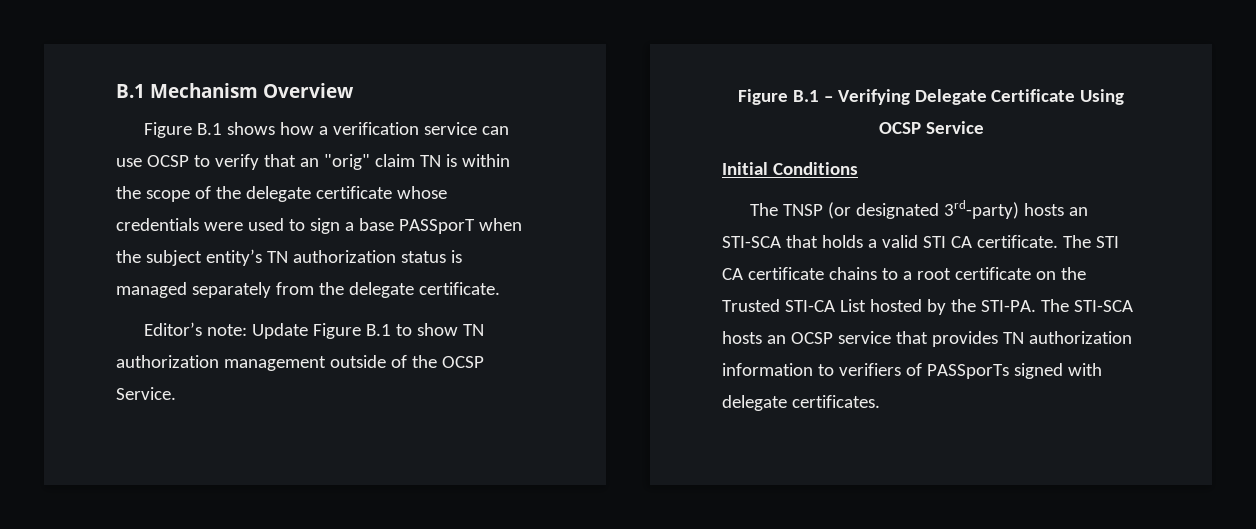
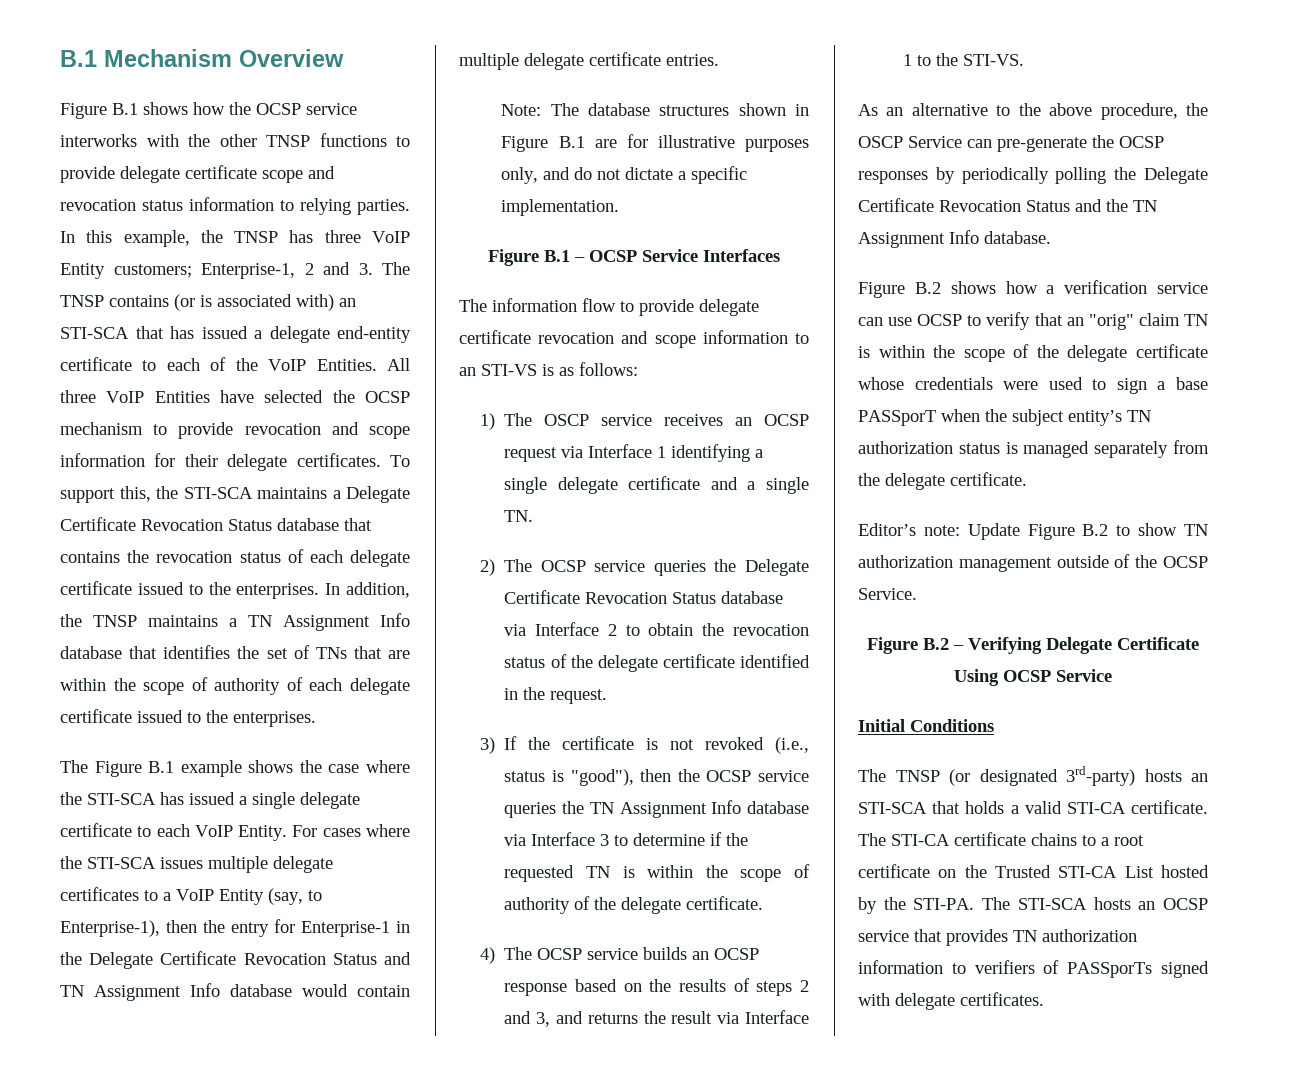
(314, 128) none -> [229,102,357,115] [60,133,410,147] [60,165,335,183] [60,197,410,215] [60,230,410,247] [60,262,410,279] [60,294,356,311] [60,326,411,343] [60,357,410,371] [60,390,410,403] [60,422,410,439] [60,453,410,471] [60,486,410,503] [60,517,372,531] [60,549,410,567] [60,581,410,599] [60,613,410,631] [60,645,410,659] [60,677,410,695] [60,709,316,727] [60,760,410,777] [60,792,360,809] [60,823,410,841] [60,856,333,873] [60,887,322,905] [60,919,410,937] [60,951,411,969] [60,983,410,1001] [459,52,719,70] [501,103,809,116] [501,134,809,152] [501,166,748,184] [501,199,620,216] [488,249,780,266] [459,298,759,316] [459,330,809,348] [459,362,638,376] [480,413,809,430] [504,444,764,462] [504,476,809,494] [504,510,534,522] [480,559,809,576] [504,590,784,604] [504,622,809,636] [504,654,810,672] [504,687,608,704] [480,736,809,754] [504,769,809,786] [504,800,809,818] [504,832,749,846] [504,864,810,882] [504,896,764,914] [480,947,760,964] [504,978,809,996] [504,1010,809,1027] [903,53,1025,66] [858,103,1208,120] [858,135,1164,152] [858,167,1208,184] [858,198,1157,212] [858,230,1051,248] [858,281,1038,298] the OCSP service interworks with the other TNSP functions to provide delegate certificate scope and revocation status information to relying parties. In this example, the TNSP has three VoIP Entity customers; Enterprise-1, 2 and 3. The TNSP contains (or is associated with) an STI-SCA that has issued a delegate end-entity certificate to each of the VoIP Entities. All three VoIP Entities have selected the OCSP mechanism to provide revocation and scope information for their delegate certificates. To support this, the STI-SCA maintains a Delegate Certificate Revocation Status database that contains the revocation status of each delegate certificate issued to the enterprises. In addition, the TNSP maintains a TN Assignment Info database that identifies the set of TNs that are within the scope of authority of each delegate certificate issued to the enterprises. // The Figure B.1 example shows the case where the STI-SCA has issued a single delegate certificate to each VoIP Entity. For cases where the STI-SCA issues multiple delegate certificates to a VoIP Entity (say, to Enterprise-1), then the entry for Enterprise-1 in the Delegate Certificate Revocation Status and TN Assignment Info database would contain multiple delegate certificate entries. // Note: The database structures shown in Figure B.1 are for illustrative purposes only, and do not dictate a specific implementation. // Figure B.1 – OCSP Service Interfaces // The information flow to provide delegate certificate revocation and scope information to an STI-VS is as follows: // 1) The OSCP service receives an OCSP request via Interface 1 identifying a single delegate certificate and a single TN. // 2) The OCSP service queries the Delegate Certificate Revocation Status database via Interface 2 to obtain the revocation status of the delegate certificate identified in the request. // 3) If the certificate is not revoked (i.e., status is "good"), then the OCSP service queries the TN Assignment Info database via Interface 3 to determine if the requested TN is within the scope of authority of the delegate certificate. // 4) The OCSP service builds an OCSP response based on the results of steps 2 and 3, and returns the result via Interface 1 to the STI-VS. // As an alternative to the above procedure, the OSCP Service can pre-generate the OCSP responses by periodically polling the Delegate Certificate Revocation Status and the TN Assignment Info database. // Figure B.2 shows how
[365,324,391,336] B.1 -> [1082,524,1109,536] B.2
[792,90,819,102] B.1 -> [923,638,949,650] B.2
[922,235,1119,248] [722,268,743,280] STI CA certificate. The STI CA -> [1066,800,1208,814] [858,833,950,846] STI-CA certificate. The STI-CA

